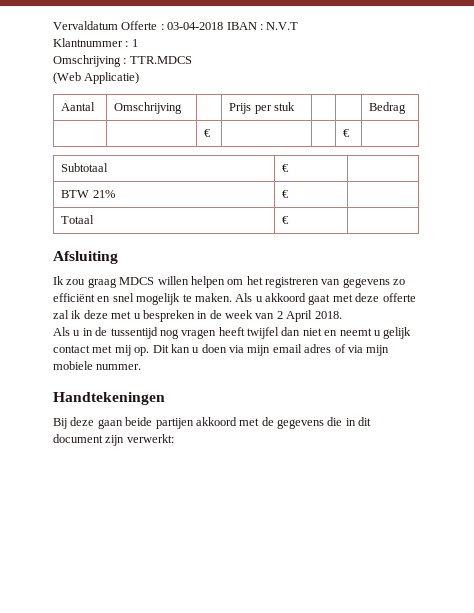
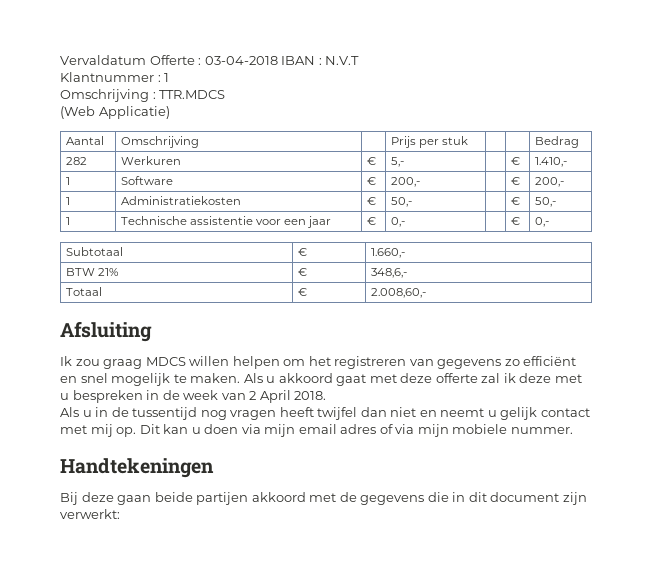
[204,129,212,137] [343,129,351,137] | | € | | | € | -> [66,157,88,165] [121,156,182,165] [367,157,377,165] [391,157,405,167] [511,157,521,165] [535,157,568,167] [66,177,71,185] [121,176,174,185] [367,177,377,185] [391,177,421,187] [511,177,521,185] [535,177,565,187] [66,197,71,205] [121,196,242,205] [367,197,377,205] [391,197,413,207] [511,197,521,205] [535,197,557,207] [66,217,71,225] [121,216,332,228] [367,217,377,225] [391,217,406,227] [511,217,521,225] [535,217,550,227] 282 | Werkuren | € | 5,- | | € | 1.410,- // 1 | Software | € | 200,- | | € | 200,- // 1 | Administratiekosten | € | 50,- | | € | 50,- // 1 | Technische assistentie voor een jaar | € | 0,- | | € | 0,-
(290, 168) none -> [371,248,406,258] 1.660,-
(290, 194) none -> [371,268,408,278] 348,6,-
(290, 220) none -> [371,288,427,298] 2.008,60,-

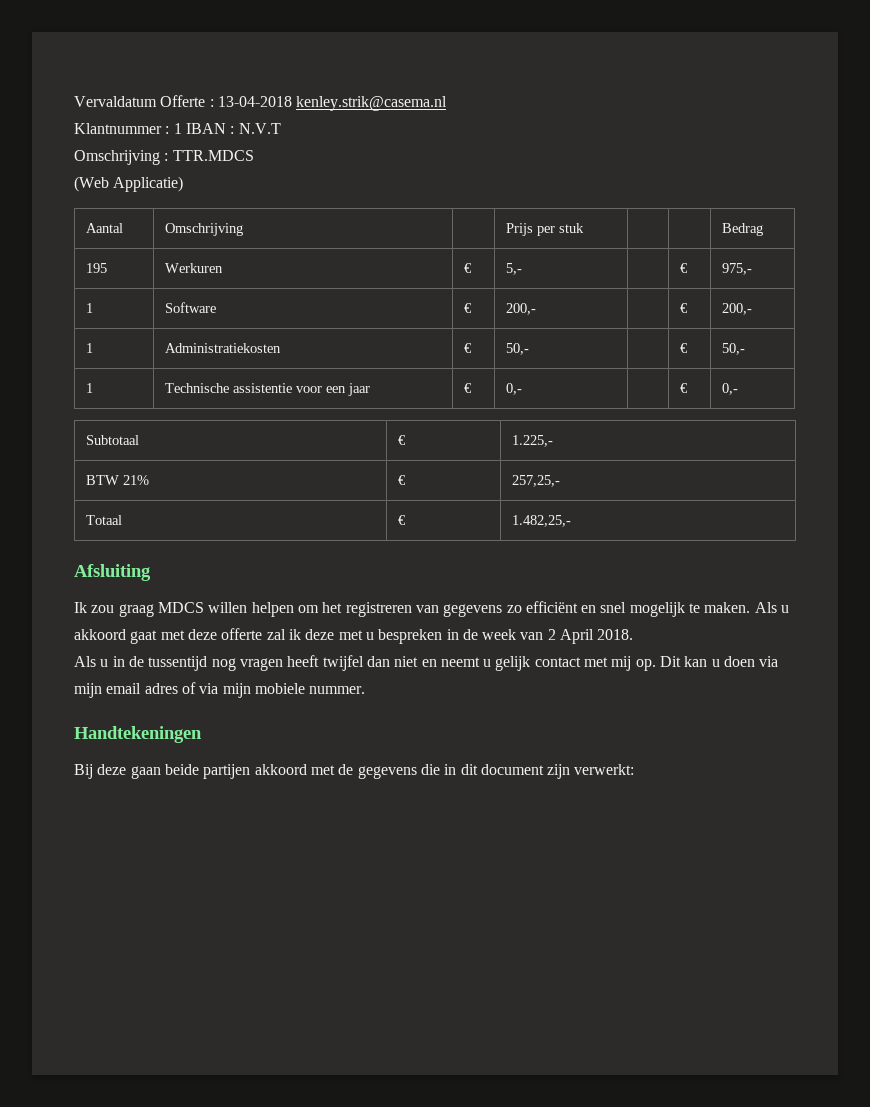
[204,56,360,65] 03-04-2018 IBAN : N.V.T -> [217,96,448,111] 13-04-2018 kenley.strik@casema.nl
(170, 77) none -> [185,123,281,134] IBAN : N.V.T
[66,157,88,165] 282 -> [86,263,108,273] 195
[535,157,568,167] 1.410,- -> [722,263,753,275] 975,-
[371,248,406,258] 1.660,- -> [512,435,554,447] 1.225,-
[371,268,408,278] 348,6,- -> [512,475,561,487] 257,25,-
[371,288,427,298] 2.008,60,- -> [512,515,572,527] 1.482,25,-

